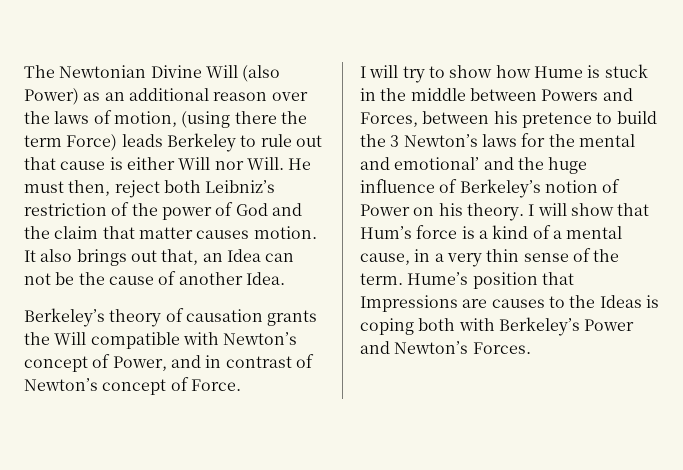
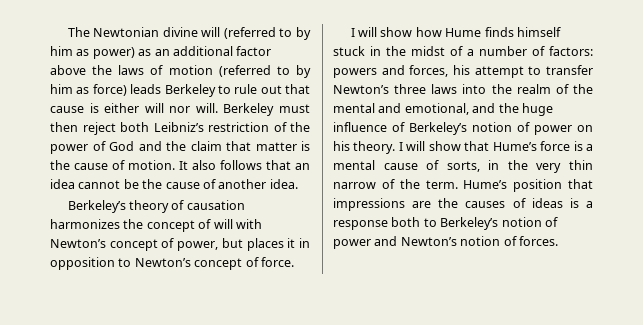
[150,65,281,82] [24,88,79,105] Divine Will (also Power) -> [162,27,311,40] [50,46,135,59] divine will (referred to by him as power)
[213,92,308,101] reason over -> [236,46,272,56] [50,65,86,75] factor above
[113,111,307,128] [24,134,118,151] motion, (using there the term Force) -> [168,65,311,78] [50,84,127,96] motion (referred to by him as force)
[178,157,312,170] [24,180,111,196] Will nor Will. He must then, -> [144,103,310,116] [50,122,78,132] will nor will. Berkeley must then
[196,226,317,239] [24,249,295,266] [24,273,51,285] causes motion. It also brings out that, an Idea can not -> [301,141,310,151] [50,160,310,170] [50,179,121,189] is the cause of motion. It also follows that an idea cannot
[245,272,285,285] Idea. -> [269,179,298,189] idea.
[267,310,318,326] [24,332,298,349] [24,354,314,372] [24,377,241,395] [360,65,445,83] grants the Will compatible with Newton’s concept of Power, and in contrast of Newton’s concept of Force. // I will try to -> [50,219,262,232] [50,238,310,251] [50,257,294,270] [350,27,378,37] harmonizes the concept of will with Newton’s concept of power, but places it in opposition to Newton’s concept of force. // I will
[587,65,601,78] is -> [484,27,561,37] finds himself
[410,88,633,101] [360,111,657,128] [360,133,546,147] middle between Powers and Forces, between his pretence to build the 3 Newton’s laws for -> [411,46,593,56] [333,65,593,78] [333,84,569,94] midst of a number of factors: powers and forces, his attempt to transfer Newton’s three laws into the realm of
[394,157,480,170] emotional’ -> [404,103,469,115] emotional,
[360,204,410,216] Power -> [534,125,572,135] power
[360,226,412,239] Hum’s -> [492,142,537,151] Hume’s
[492,225,623,239] [360,249,444,265] kind of a mental cause, in a -> [333,160,528,172] mental cause of sorts, in the
[523,253,569,262] sense -> [333,182,376,189] narrow
[360,295,659,312] [360,317,635,336] [360,341,531,354] Impressions are causes to the Ideas is coping both with Berkeley’s Power and Newton’s Forces. -> [333,198,593,211] [333,217,558,230] [333,236,558,249] impressions are the causes of ideas is a response both to Berkeley’s notion of power and Newton’s notion of forces.

